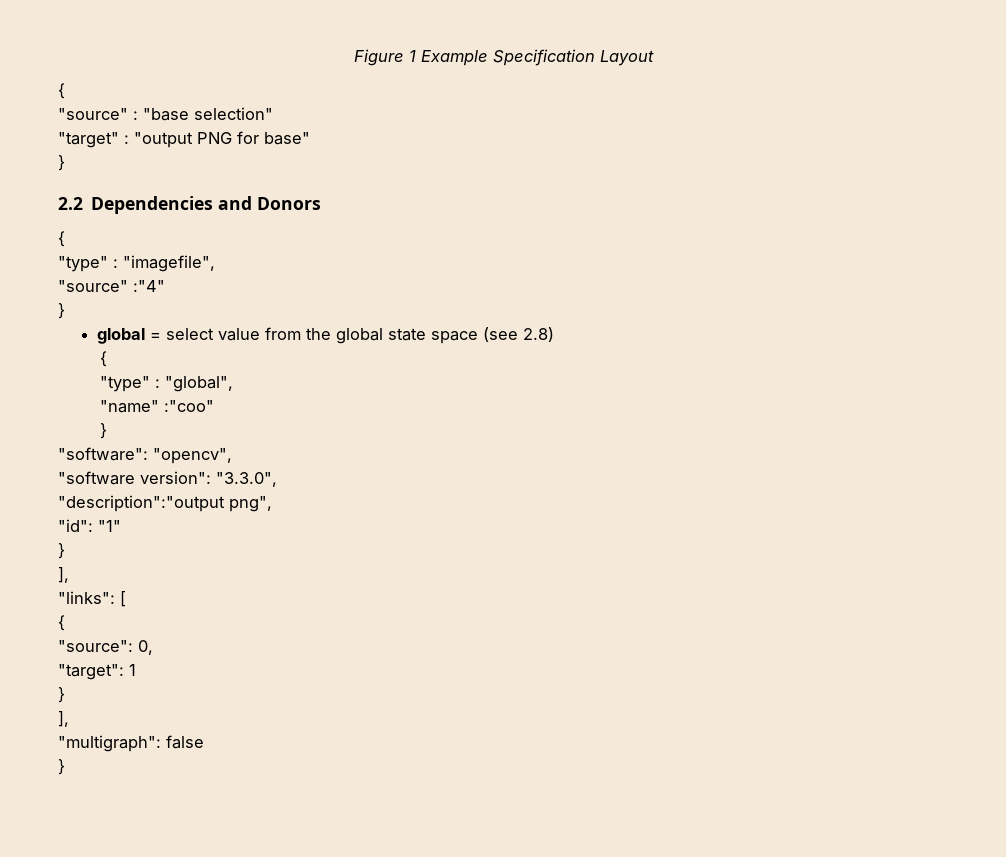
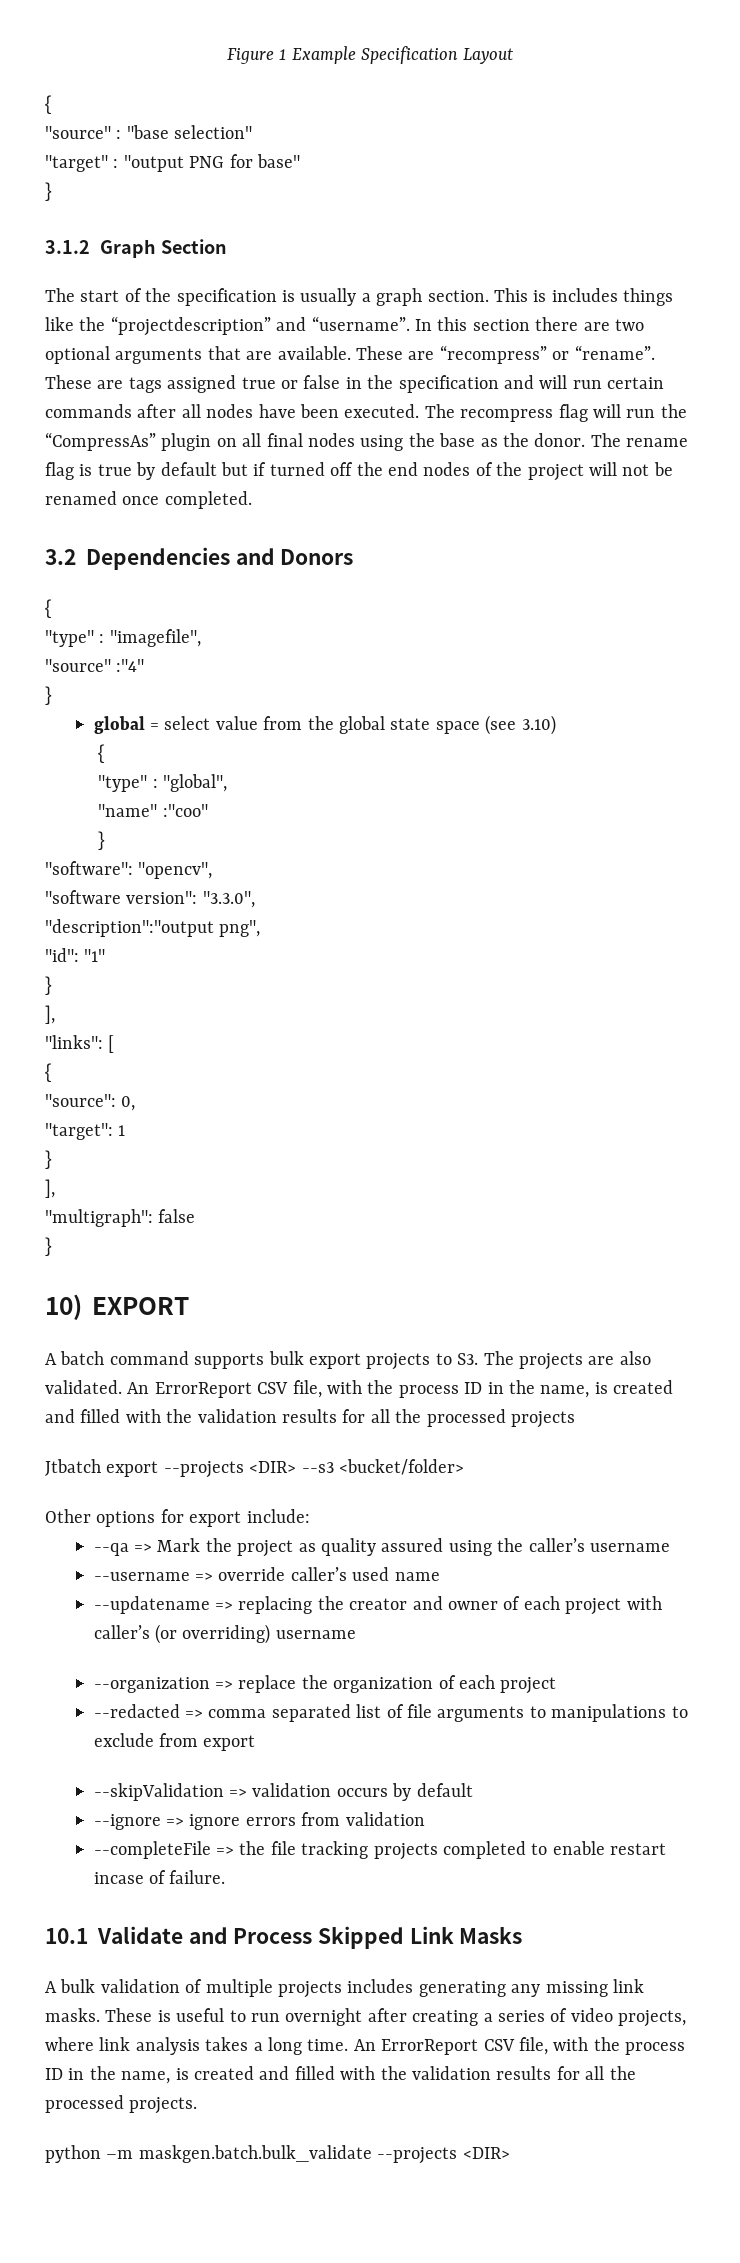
[58,197,83,210] 2.2 -> [45,239,227,258] [45,288,674,306] [45,316,644,336] [45,345,655,364] [45,375,665,393] [45,404,687,422] [45,432,689,451] [45,462,673,481] [45,491,252,509] [45,549,76,565] 3.1.2 Graph Section // The start of the specification is usually a graph section. This is includes things like the “projectdescription” and “username”. In this section there are two optional arguments that are available. These are “recompress” or “rename”. These are tags assigned true or false in the specification and will run certain commands after all nodes have been executed. The recompress flag will run the “CompressAs” plugin on all final nodes using the base as the donor. The rename flag is true by default but if turned off the end nodes of the project will not be renamed once completed. // 3.2
[523,327,555,342] 2.8) -> [521,715,556,735] 3.10)
(65, 767) none -> [45,1294,189,1320] [45,1351,651,1370] [45,1380,674,1398] [45,1409,575,1428] [45,1459,464,1478] [45,1509,310,1527] [93,1538,671,1557] [93,1567,440,1581] [93,1596,662,1615] [93,1624,356,1644] [93,1675,557,1694] [93,1704,688,1722] [93,1733,256,1751] [93,1783,473,1801] [93,1812,425,1830] [93,1841,667,1860] [93,1870,226,1884] [45,1926,523,1949] [45,1979,644,1998] [45,2008,687,2027] [45,2037,686,2055] [45,2066,636,2084] [45,2095,198,2114] [45,2145,510,2164] // 10) EXPORT // A batch command supports bulk export projects to S3. The projects are also validated. An ErrorReport CSV file, with the process ID in the name, is created and filled with the validation results for all the processed projects // Jtbatch export --projects <DIR> --s3 <bucket/folder> // Other options for export include: // --qa => Mark the project as quality assured using the caller’s username // --username => override caller’s used name // --updatename => replacing the creator and owner of each project with caller’s (or overriding) username // --organization => replace the organization of each project // --redacted => comma separated list of file arguments to manipulations to exclude from export // --skipValidation => validation occurs by default // --ignore => ignore errors from validation // --completeFile => the file tracking projects completed to enable restart incase of failure. // 10.1 Validate and Process Skipped Link Masks // A bulk validation of multiple projects includes generating any missing link masks. These is useful to run overnight after creating a series of video projects, where link analysis takes a long time. An ErrorReport CSV file, with the process ID in the name, is created and filled with the validation results for all the processed projects. // python –m maskgen.batch.bulk_validate --projects <DIR>

